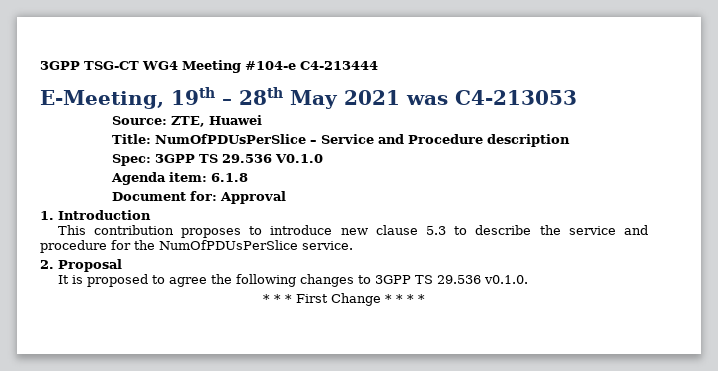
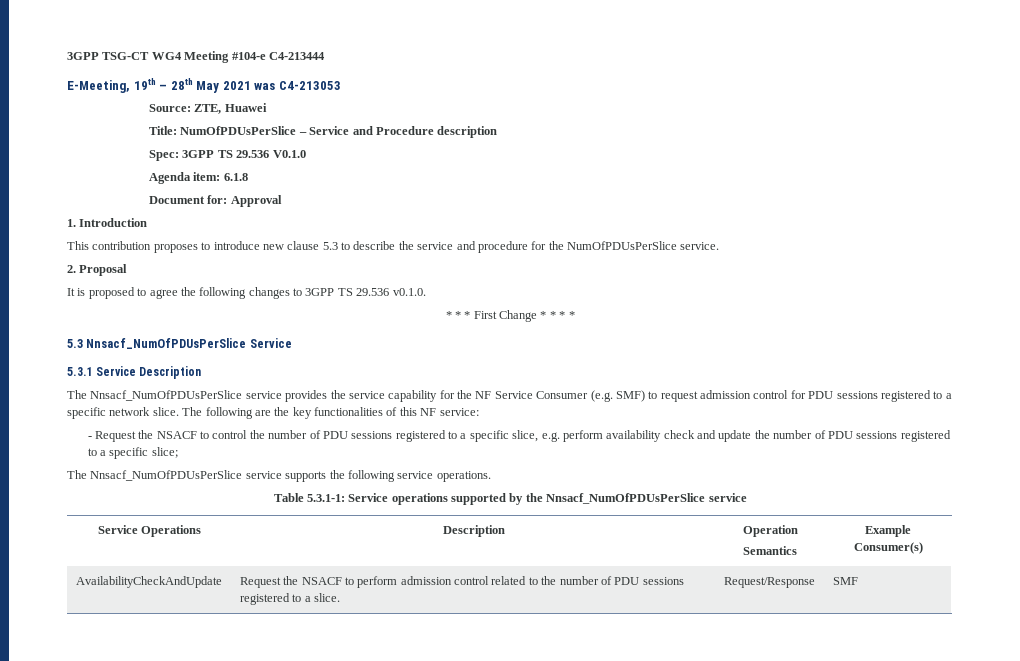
(425, 298) none -> [67,338,292,349] [67,366,202,379] [67,390,952,402] [67,407,479,419] [87,430,951,442] [87,447,178,459] [67,470,491,482] [273,493,747,505] [97,525,202,537] [442,525,505,537] [742,525,798,537] [743,546,797,555] [865,525,911,537] [853,542,923,554] [75,576,222,588] [239,576,684,588] [239,593,340,605] [723,577,815,588] [832,577,858,585] // 5.3 Nnsacf_NumOfPDUsPerSlice Service // 5.3.1 Service Description // The Nnsacf_NumOfPDUsPerSlice service provides the service capability for the NF Service Consumer (e.g. SMF) to request admission control for PDU sessions registered to a specific network slice. The following are the key functionalities of this NF service: // - Request the NSACF to control the number of PDU sessions registered to a specific slice, e.g. perform availability check and update the number of PDU sessions registered to a specific slice; // The Nnsacf_NumOfPDUsPerSlice service supports the following service operations. // Table 5.3.1-1: Service operations supported by the Nnsacf_NumOfPDUsPerSlice service // Service Operations | Description | Operation // Semantics | Example Consumer(s) // AvailabilityCheckAndUpdate | Request the NSACF to perform admission control related to the number of PDU sessions registered to a slice. | Request/Response | SMF

